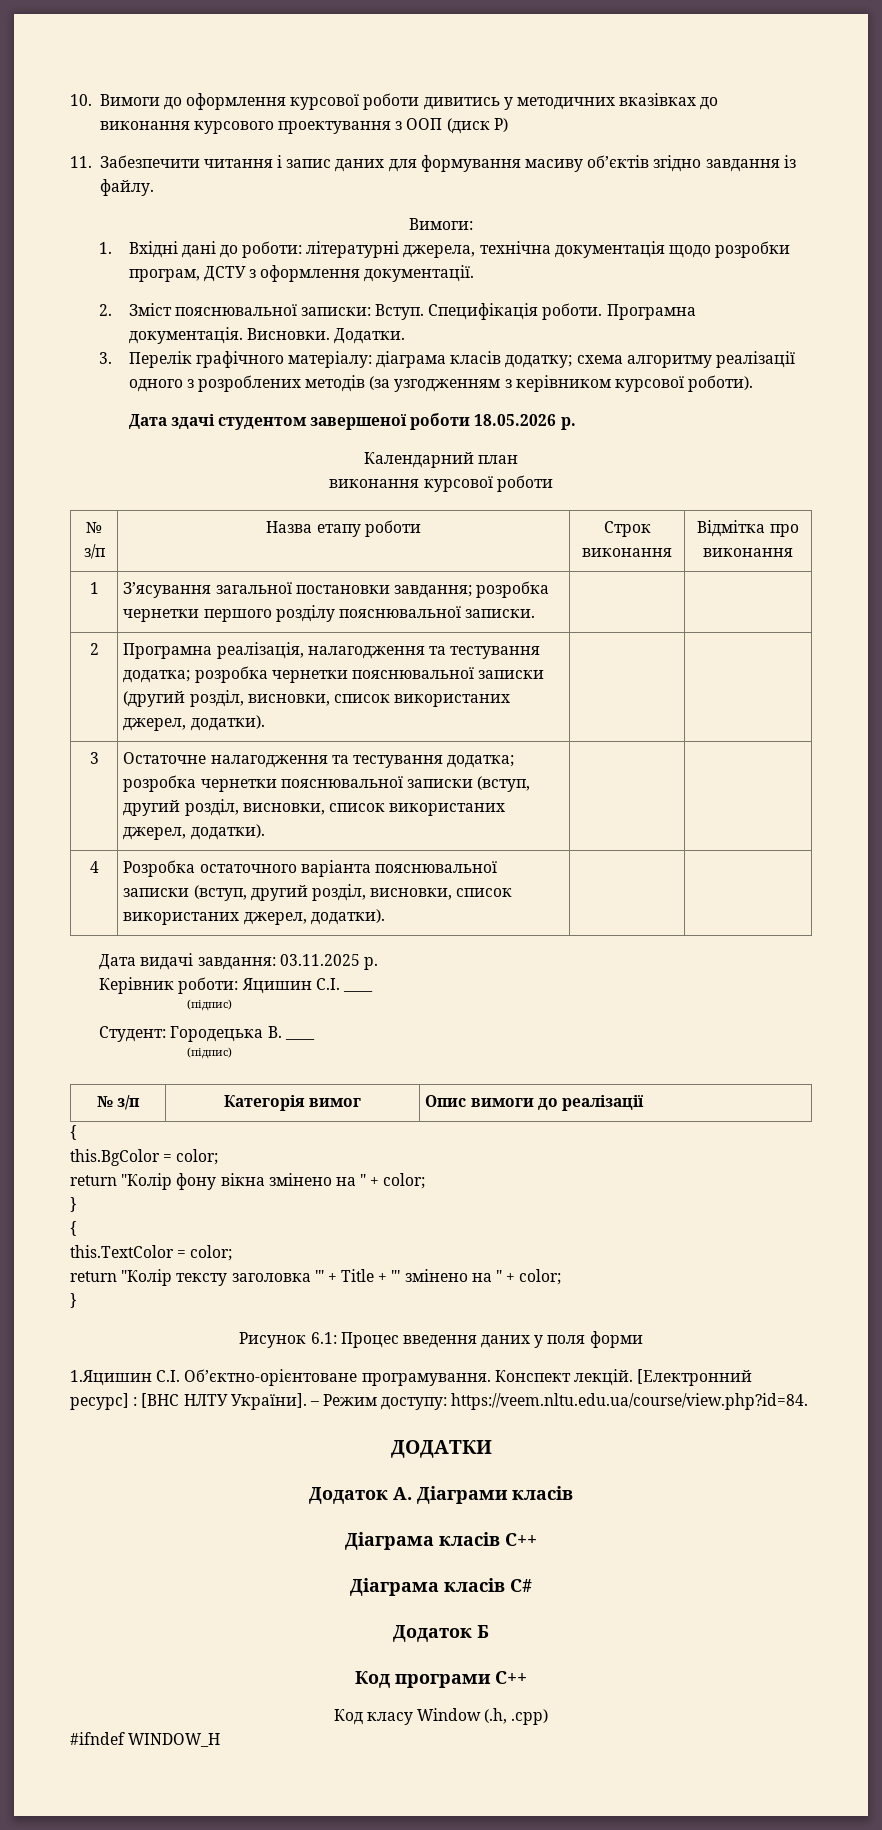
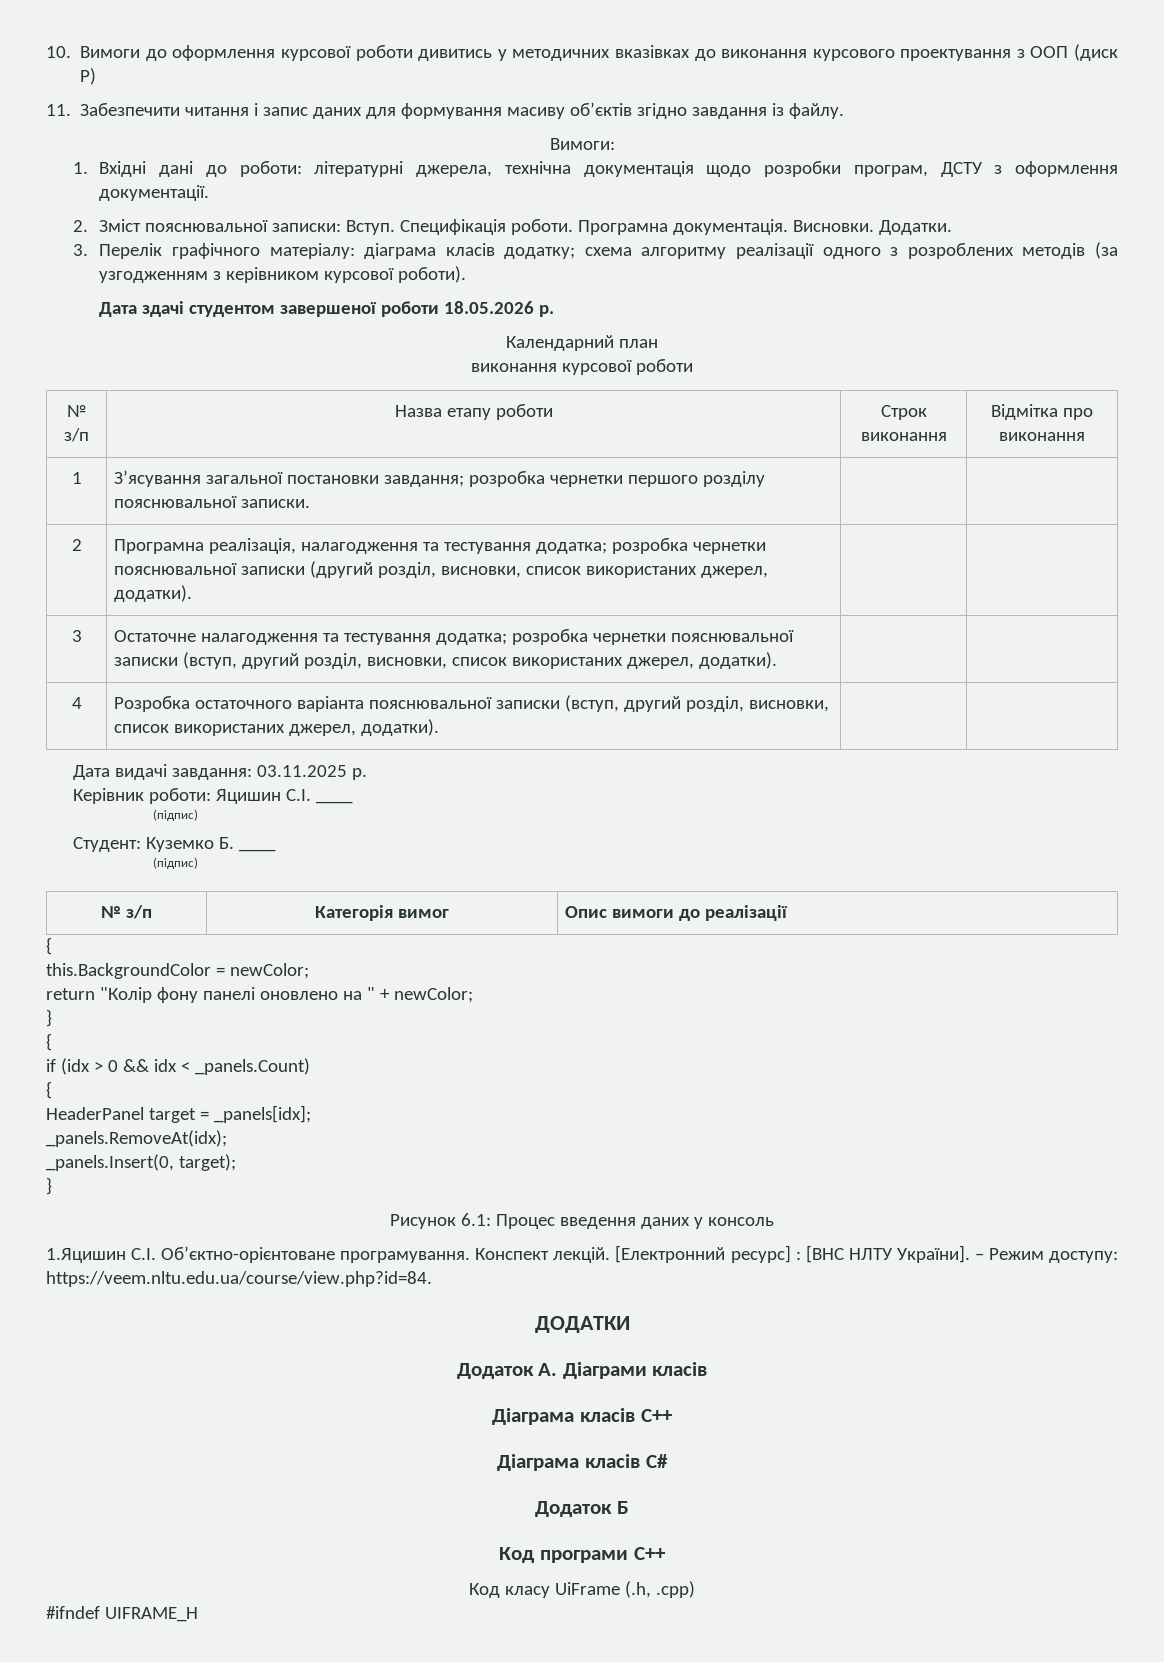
[170,1026,282,1042] Городецька В. -> [145,837,234,852] Куземко Б.
[70,1149,219,1166] this.BgColor = color; -> [46,963,309,979] this.BackgroundColor = newColor;
[220,1173,426,1189] вікна змінено на " + color; -> [202,987,473,1003] панелі оновлено на " + newColor;
[70,1245,233,1261] [70,1269,562,1286] this.TextColor = color; // return "Колір тексту заголовка '" + Title + "' змінено на " + color; -> [46,1058,310,1075] [46,1081,52,1099] [46,1105,311,1123] [46,1130,227,1147] [46,1154,236,1171] if (idx > 0 && idx < _panels.Count) // { // HeaderPanel target = _panels[idx]; // _panels.RemoveAt(idx); // _panels.Insert(0, target);
[547,1331,643,1348] поля форми -> [707,1217,774,1226] консоль
[417,1708,481,1721] Window -> [555,1582,620,1595] UiFrame
[128,1733,221,1747] WINDOW_H -> [104,1607,198,1622] UIFRAME_H

